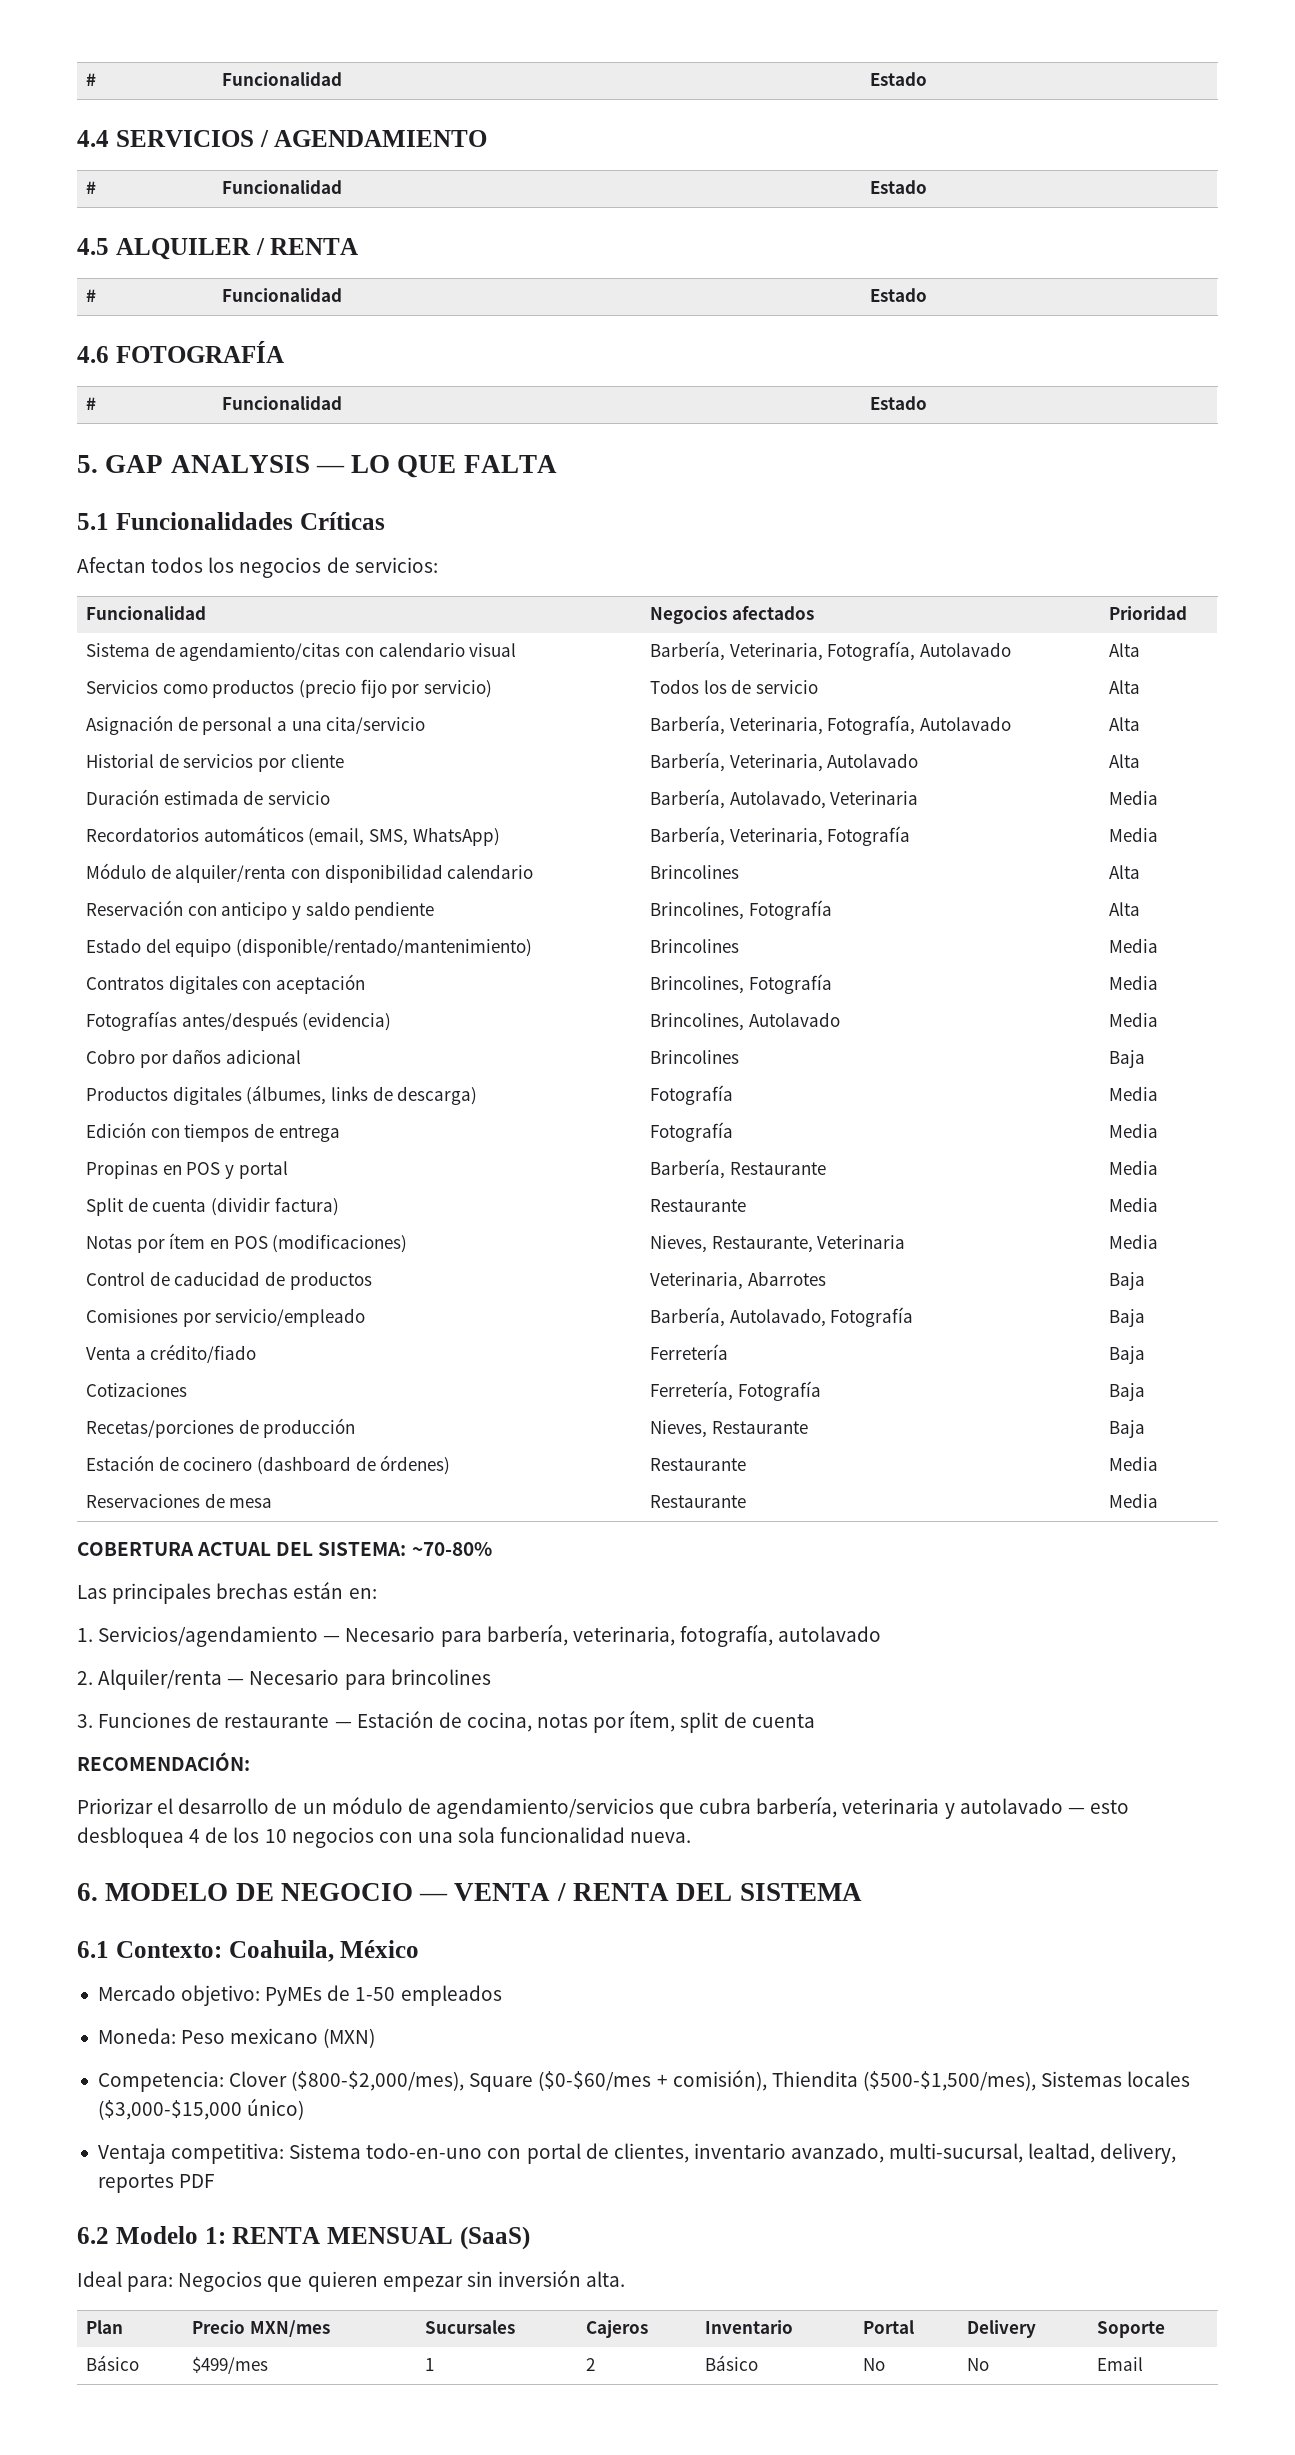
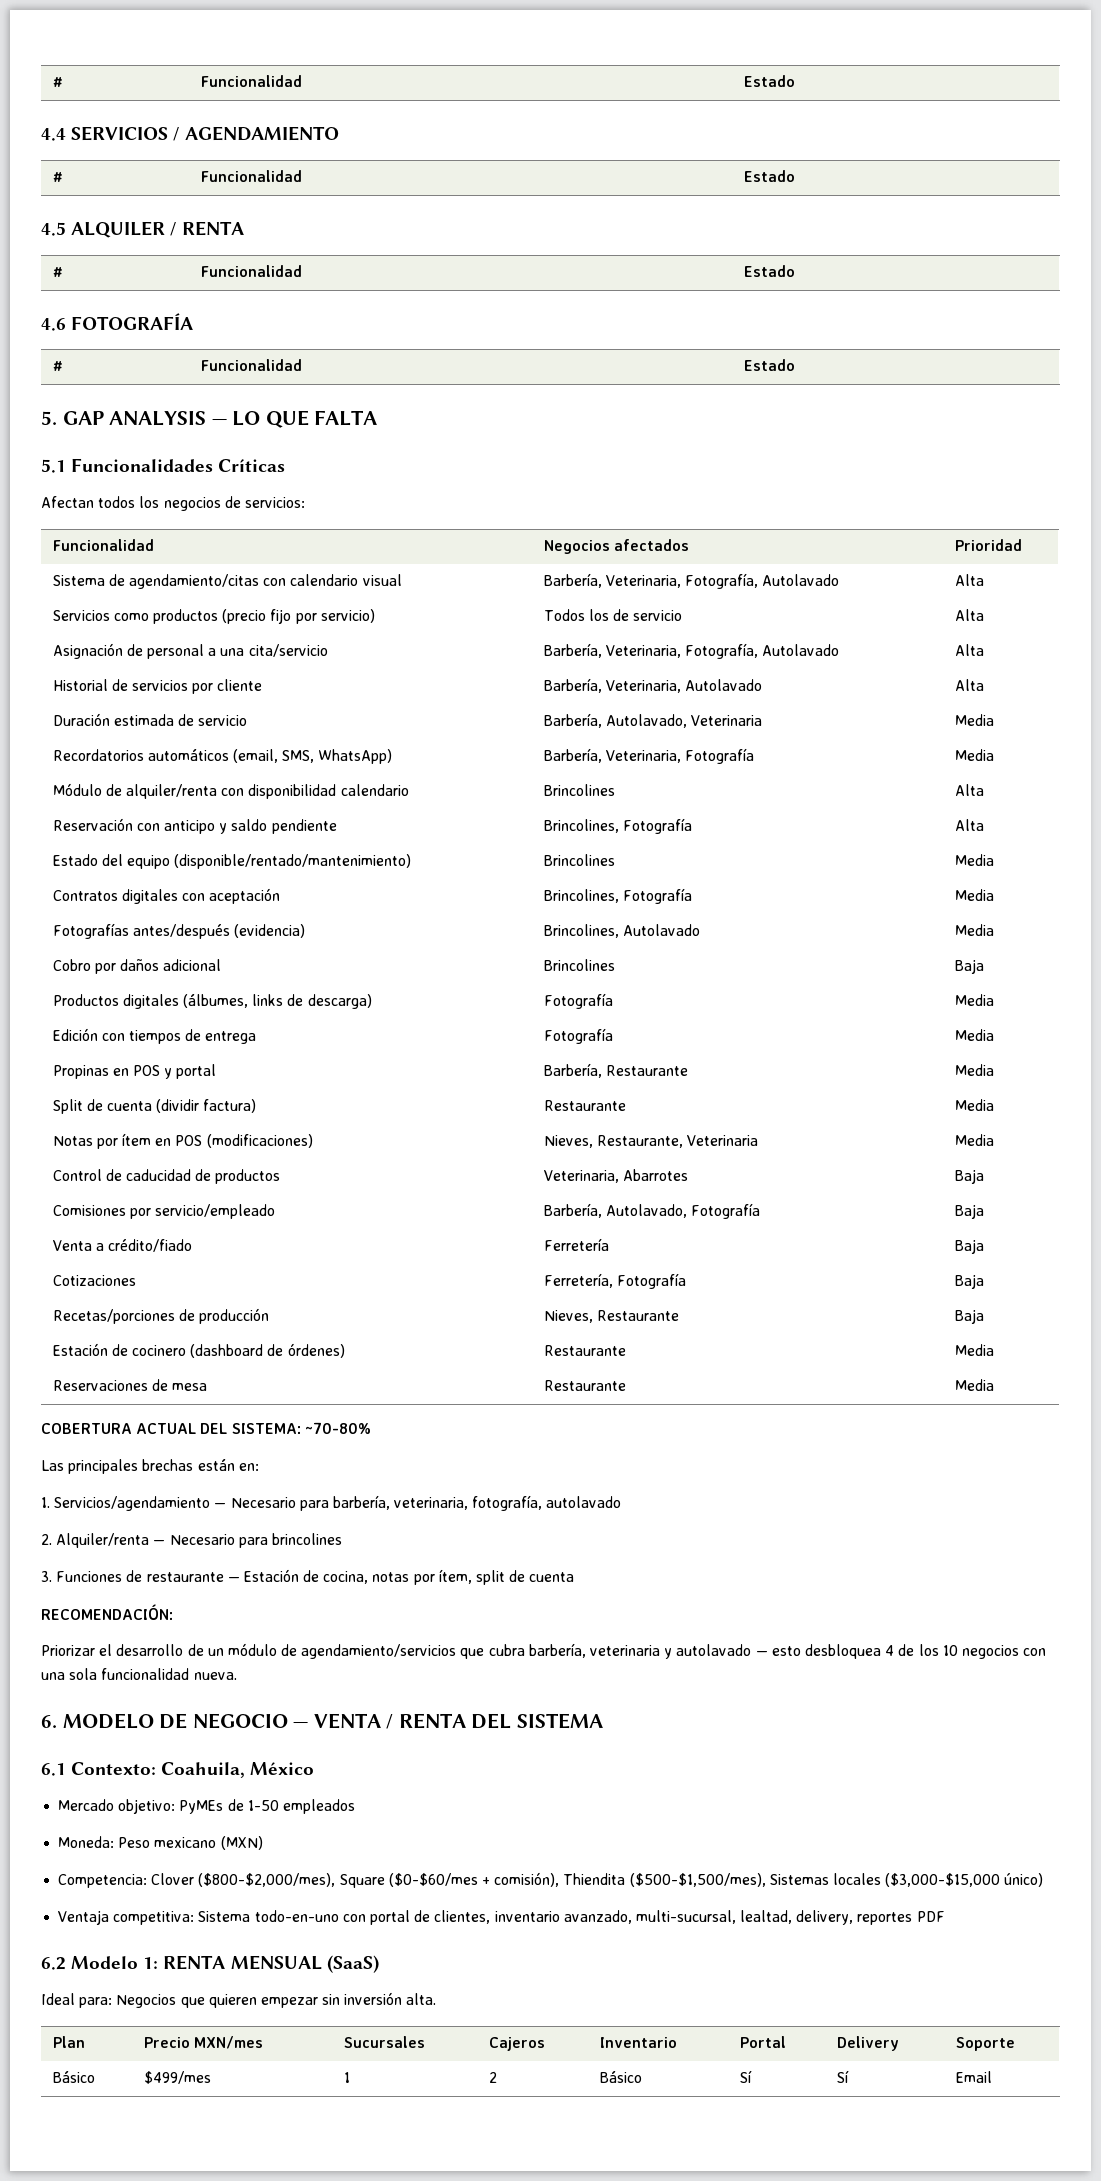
[863,2358,886,2371] [967,2358,990,2371] No | No -> [739,2070,752,2083] [836,2070,849,2083] Sí | Sí

